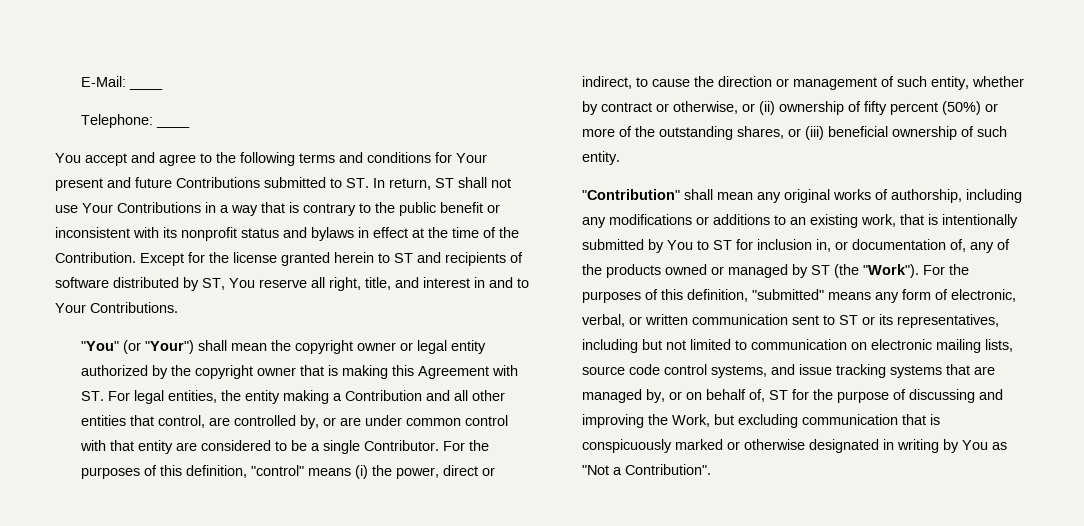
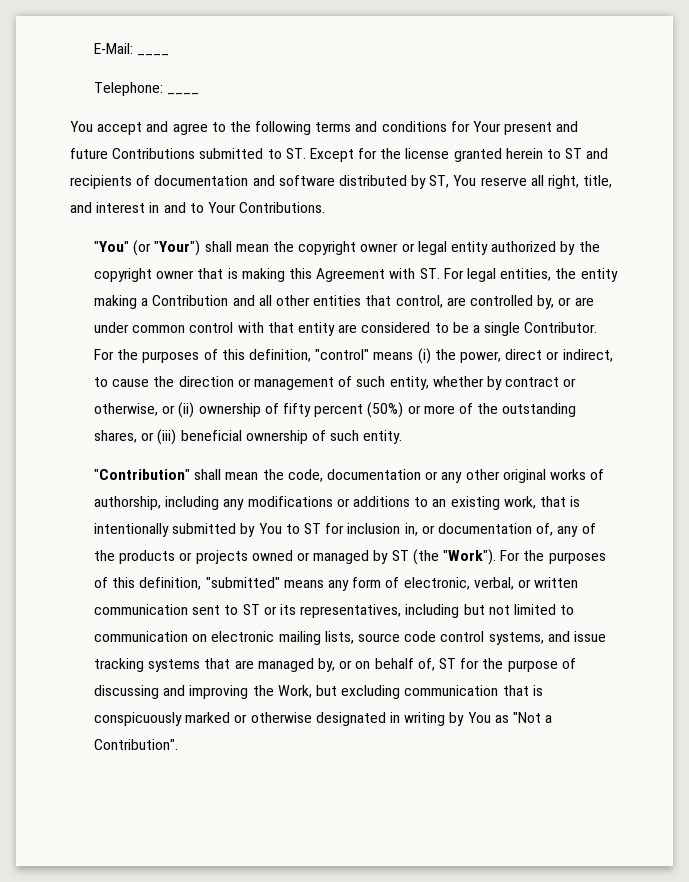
[373,177,511,190] [55,202,500,216] [55,227,519,241] [55,252,136,263] In return, ST shall not use Your Contributions in a way that is contrary to the public benefit or inconsistent with its nonprofit status and bylaws in effect at the time of the Contribution. -> (306, 153) none
(523, 257) none -> [154,175,275,186] documentation and
[756,192,781,203] any -> [262,469,500,483] the code, documentation or any other
(661, 271) none -> [179,550,248,564] or projects

